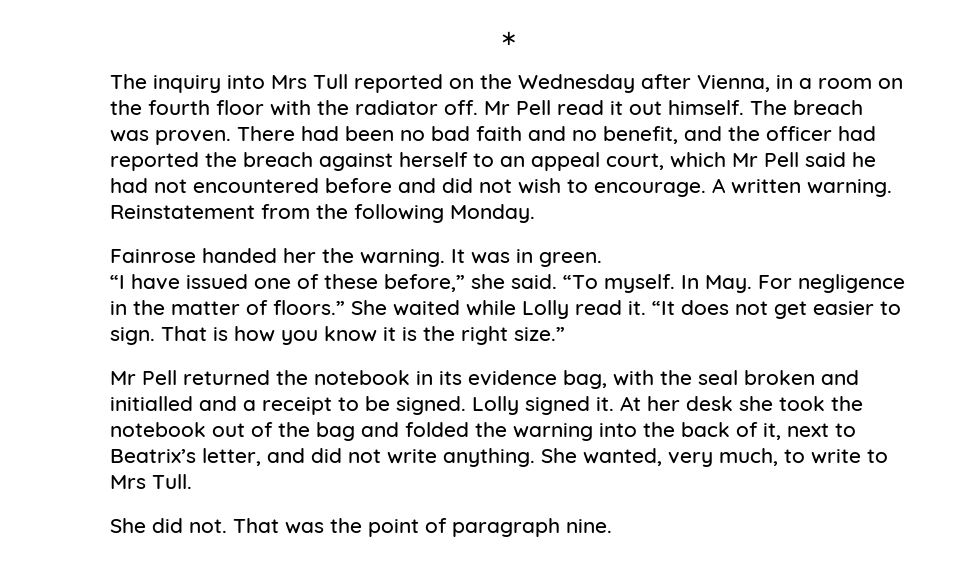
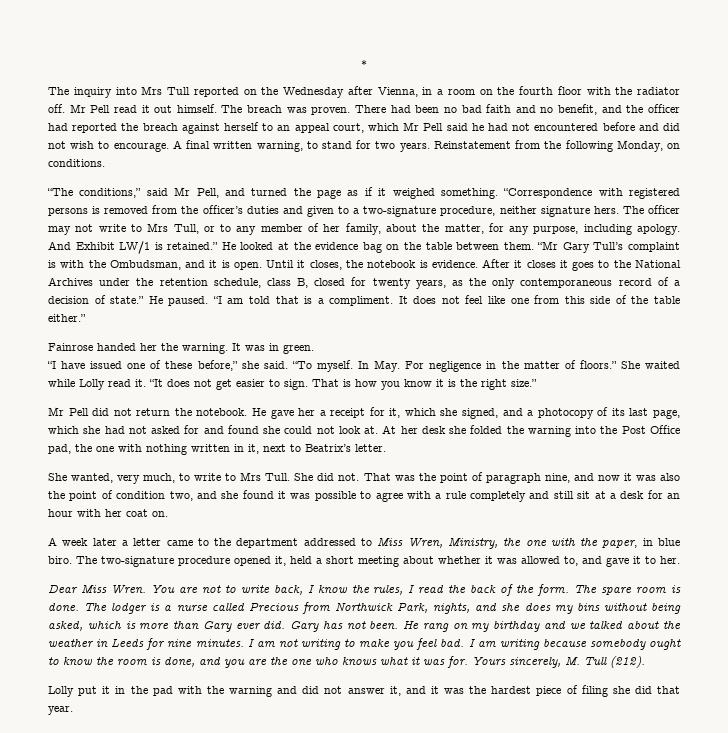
[731,179,892,197] [110,204,535,223] written warning. Reinstatement from the following Monday. -> [186,140,680,152] [48,159,105,167] [47,187,680,199] [48,205,681,217] [48,223,680,235] [48,241,680,254] [48,259,681,271] [48,277,680,289] [48,295,681,306] [48,314,86,322] final written warning, to stand for two years. Reinstatement from the following Monday, on conditions. // “The conditions,” said Mr Pell, and turned the page as if it weighed something. “Correspondence with registered persons is removed from the officer’s duties and given to a two-signature procedure, neither signature hers. The officer may not write to Mrs Tull, or to any member of her family, about the matter, for any purpose, including apology. And Exhibit LW/1 is retained.” He looked at the evidence bag on the table between them. “Mr Gary Tull’s complaint is with the Ombudsman, and it is open. Until it closes, the notebook is evidence. After it closes it goes to the National Archives under the retention schedule, class B, closed for twenty years, as the only contemporaneous record of a decision of state.” He paused. “I am told that is a compliment. It does not feel like one from this side of the table either.”
[183,370,859,389] [110,396,863,415] [110,422,399,441] returned the notebook in its evidence bag, with the seal broken and initialled and a receipt to be signed. Lolly signed it. At her desk she took the notebook out of the bag and -> [92,407,681,419] [48,425,467,434] did not return the notebook. He gave her a receipt for it, which she signed, and a photocopy of its last page, which she had not asked for and found she could not look at. At her desk she
[681,422,856,440] [110,448,535,467] back of it, next to Beatrix’s letter, and did not write anything. -> [621,425,680,434] [48,444,386,455] Post Office pad, the one with nothing written in it, next to Beatrix’s letter. //
(192, 481) // -> (291, 477) none
[566,519,612,533] nine. -> [544,473,681,483] [48,490,680,502] [48,509,168,517] [48,537,680,549] [48,556,680,567] [48,584,681,596] [48,602,681,614] [48,620,682,632] [48,638,682,650] [48,656,645,668] [48,685,680,697] [48,706,73,715] nine, and now it was also the point of condition two, and she found it was possible to agree with a rule completely and still sit at a desk for an hour with her coat on. // A week later a letter came to the department addressed to Miss Wren, Ministry, the one with the paper, in blue biro. The two-signature procedure opened it, held a short meeting about whether it was allowed to, and gave it to her. // Dear Miss Wren. You are not to write back, I know the rules, I read the back of the form. The spare room is done. The lodger is a nurse called Precious from Northwick Park, nights, and she does my bins without being asked, which is more than Gary ever did. Gary has not been. He rang on my birthday and we talked about the weather in Leeds for nine minutes. I am not writing to make you feel bad. I am writing because somebody ought to know the room is done, and you are the one who knows what it was for. Yours sincerely, M. Tull (212). // Lolly put it in the pad with the warning and did not answer it, and it was the hardest piece of filing she did that year.

